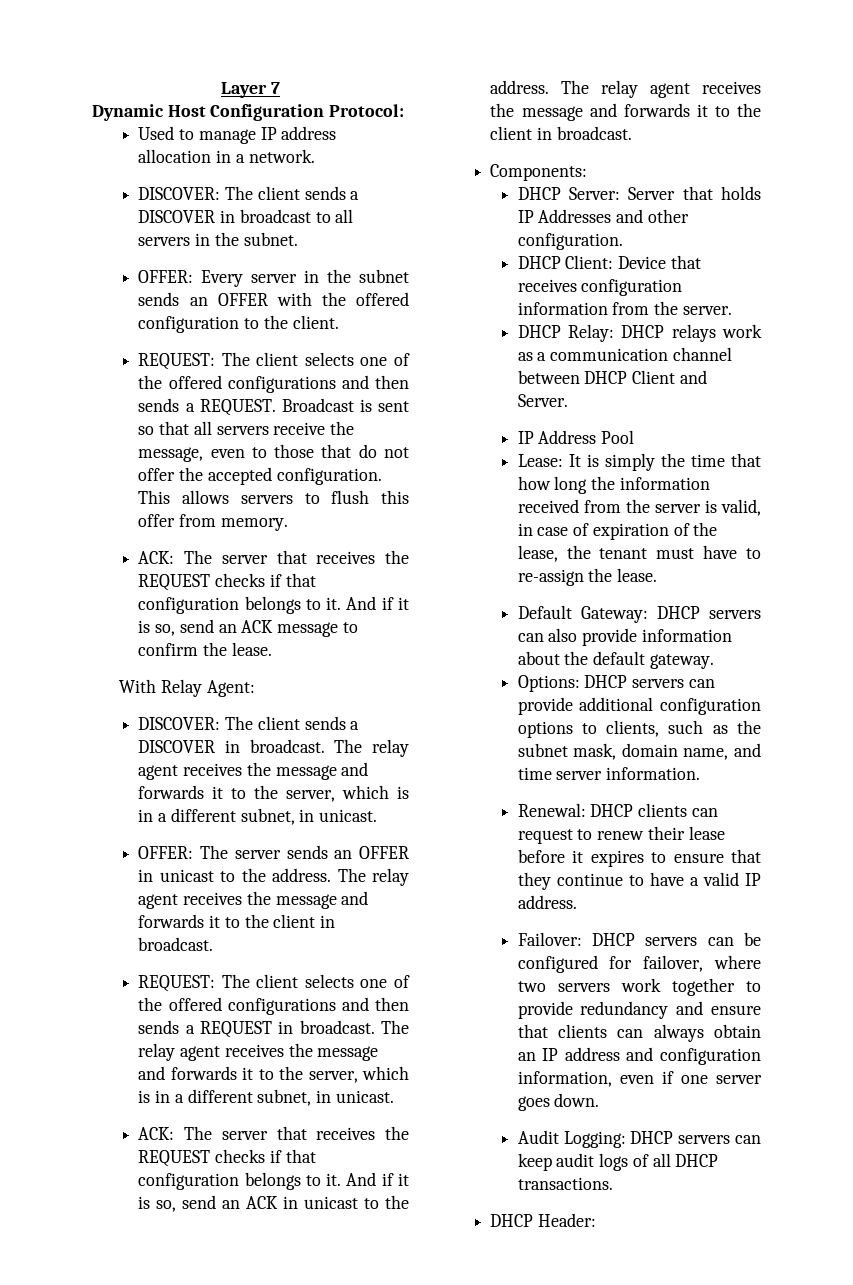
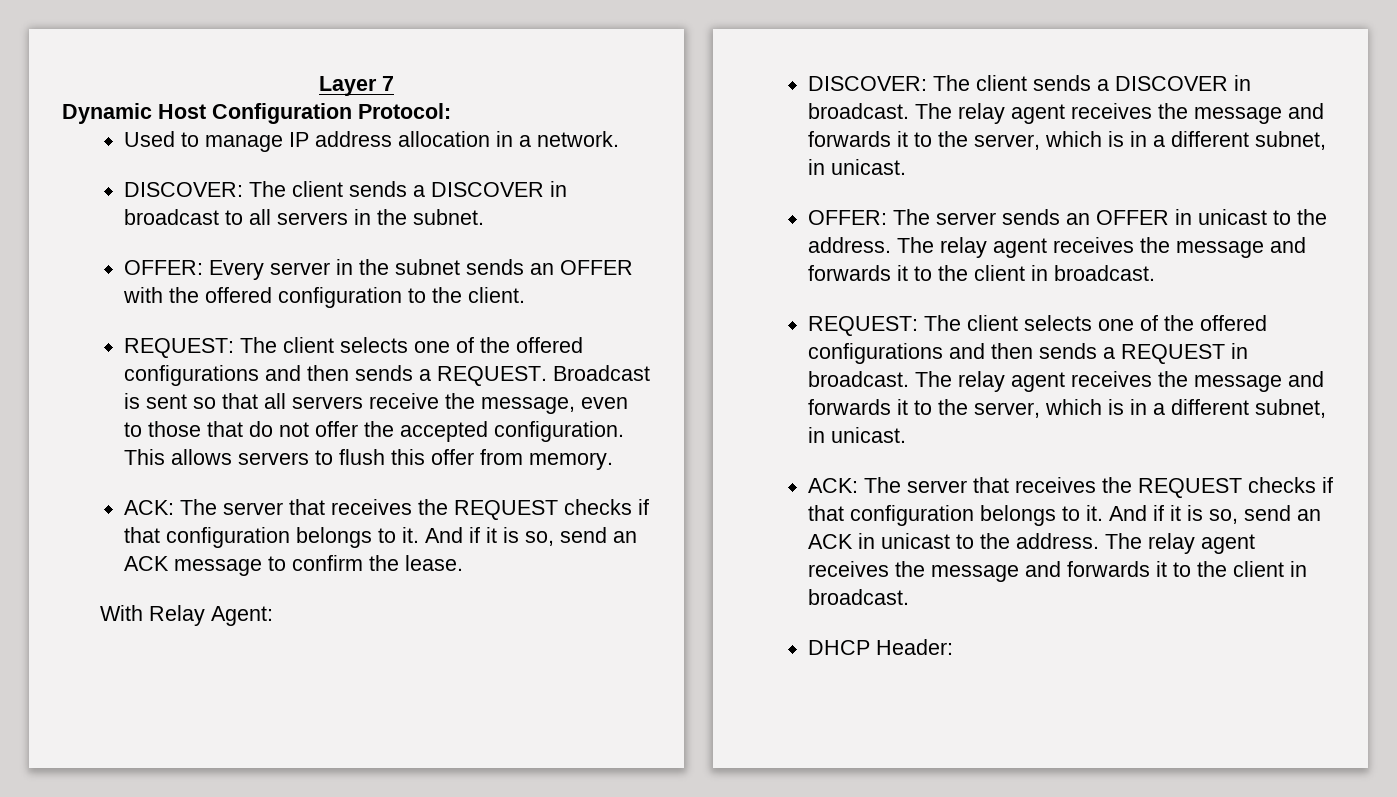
[490,164,588,181] [517,186,761,200] [517,209,689,223] [517,233,623,250] [517,255,701,269] [517,279,683,296] [517,301,732,315] [517,324,762,342] [517,347,732,361] [517,370,707,384] [517,394,568,407] [517,430,635,444] [517,453,761,471] [517,476,710,494] [517,499,761,516] [517,522,718,540] [517,545,761,562] [517,568,658,586] [517,605,761,623] [517,628,732,646] [517,651,714,669] [517,675,715,692] [517,697,761,715] [517,720,761,738] [517,743,761,760] [517,767,701,780] [517,803,718,817] [517,826,725,844] [517,849,761,867] [517,872,761,890] [517,895,577,909] [517,932,761,946] [517,955,761,973] [517,978,761,996] [517,1001,761,1019] [517,1024,761,1042] [517,1047,761,1065] [517,1071,762,1087] [517,1093,600,1111] [517,1130,761,1148] [517,1153,719,1171] [517,1177,613,1190] // Components: // DHCP Server: Server that holds IP Addresses and other configuration. // DHCP Client: Device that receives configuration information from the server. // DHCP Relay: DHCP relays work as a communication channel between DHCP Client and Server. // IP Address Pool // Lease: It is simply the time that how long the information received from the server is valid, in case of expiration of the lease, the tenant must have to re-assign the lease. // Default Gateway: DHCP servers can also provide information about the default gateway. // Options: DHCP servers can provide additional configuration options to clients, such as the subnet mask, domain name, and time server information. // Renewal: DHCP clients can request to renew their lease before it expires to ensure that they continue to have a valid IP address. // Failover: DHCP servers can be configured for failover, where two servers work together to provide redundancy and ensure that clients can always obtain an IP address and configuration information, even if one server goes down. // Audit Logging: DHCP servers can keep audit logs of all DHCP transactions. -> (909, 597) none

